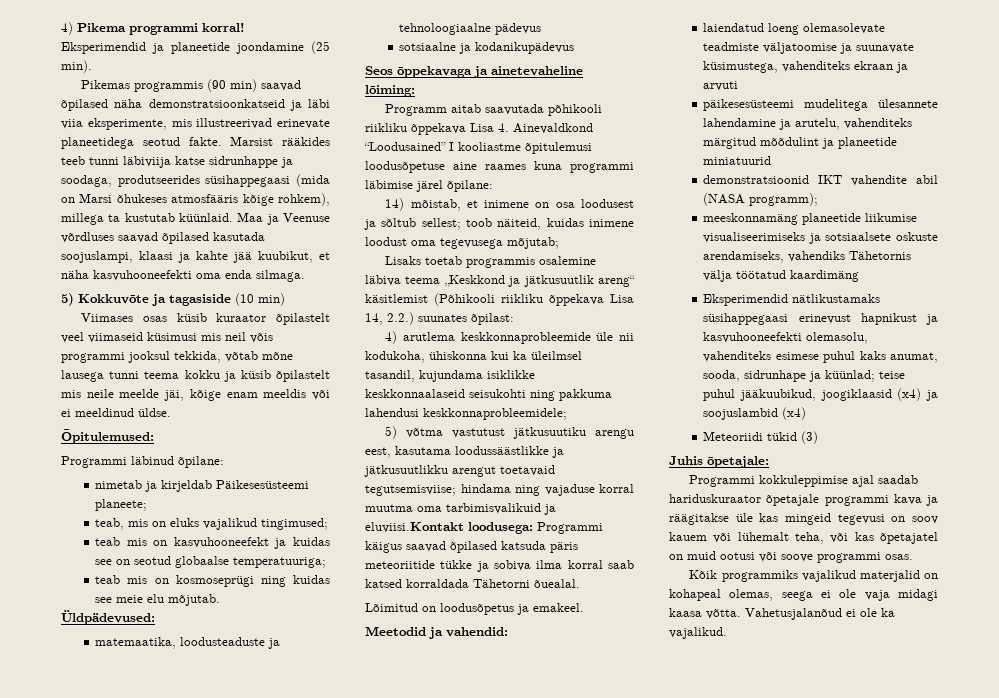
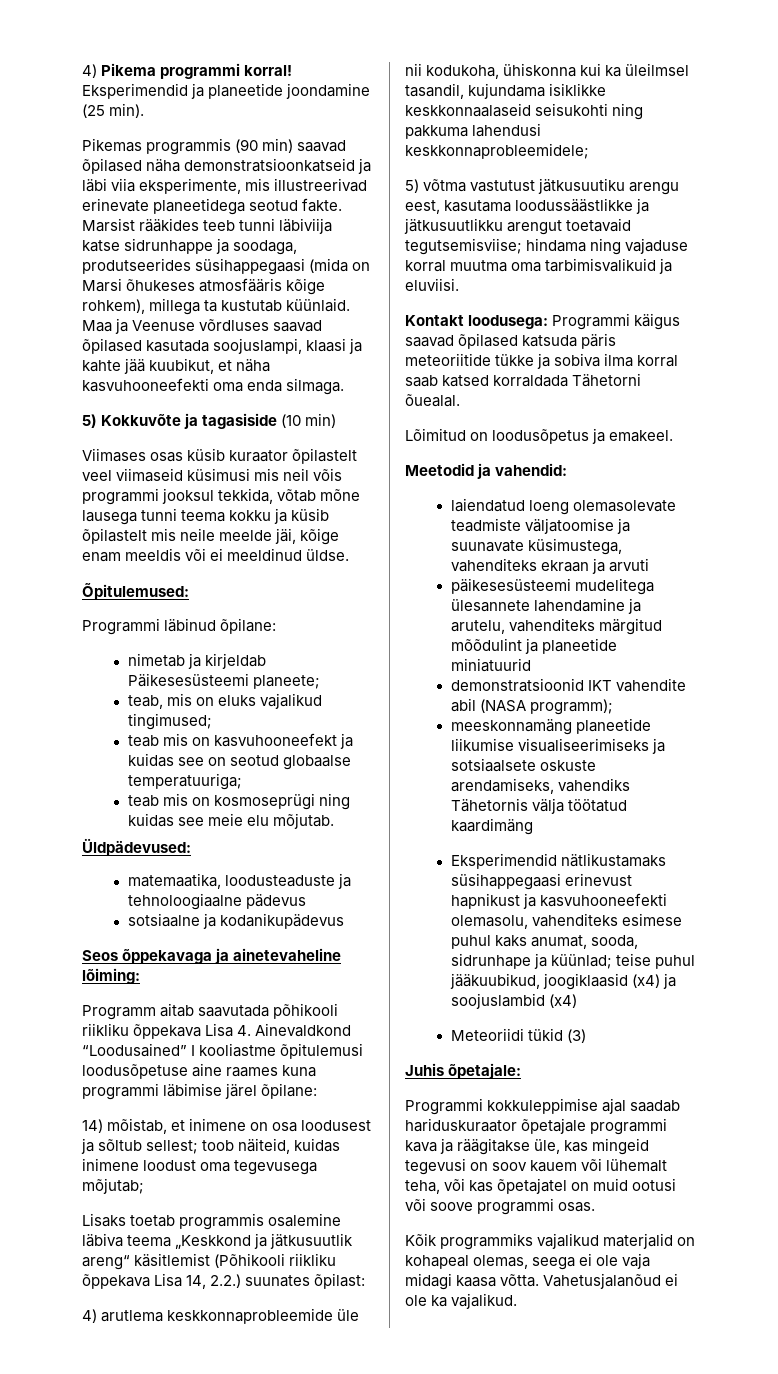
[365,522,464,533] eluviisi.Kontakt -> [405,278,459,291] [405,315,464,326] eluviisi. // Kontakt
[735,513,753,522] üle -> [534,1139,561,1154] üle,

